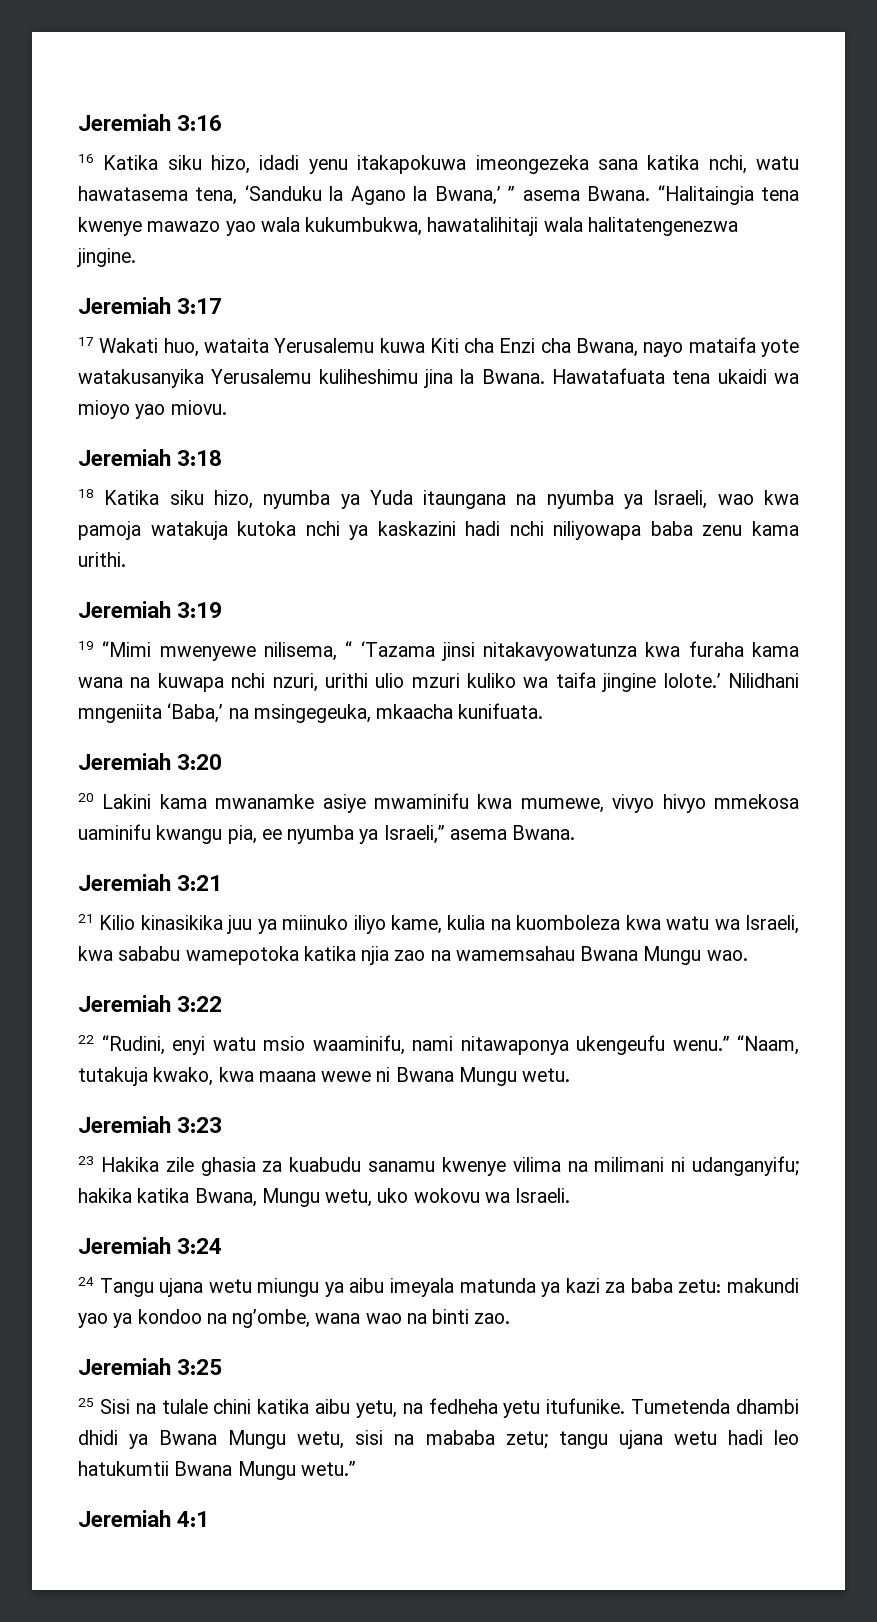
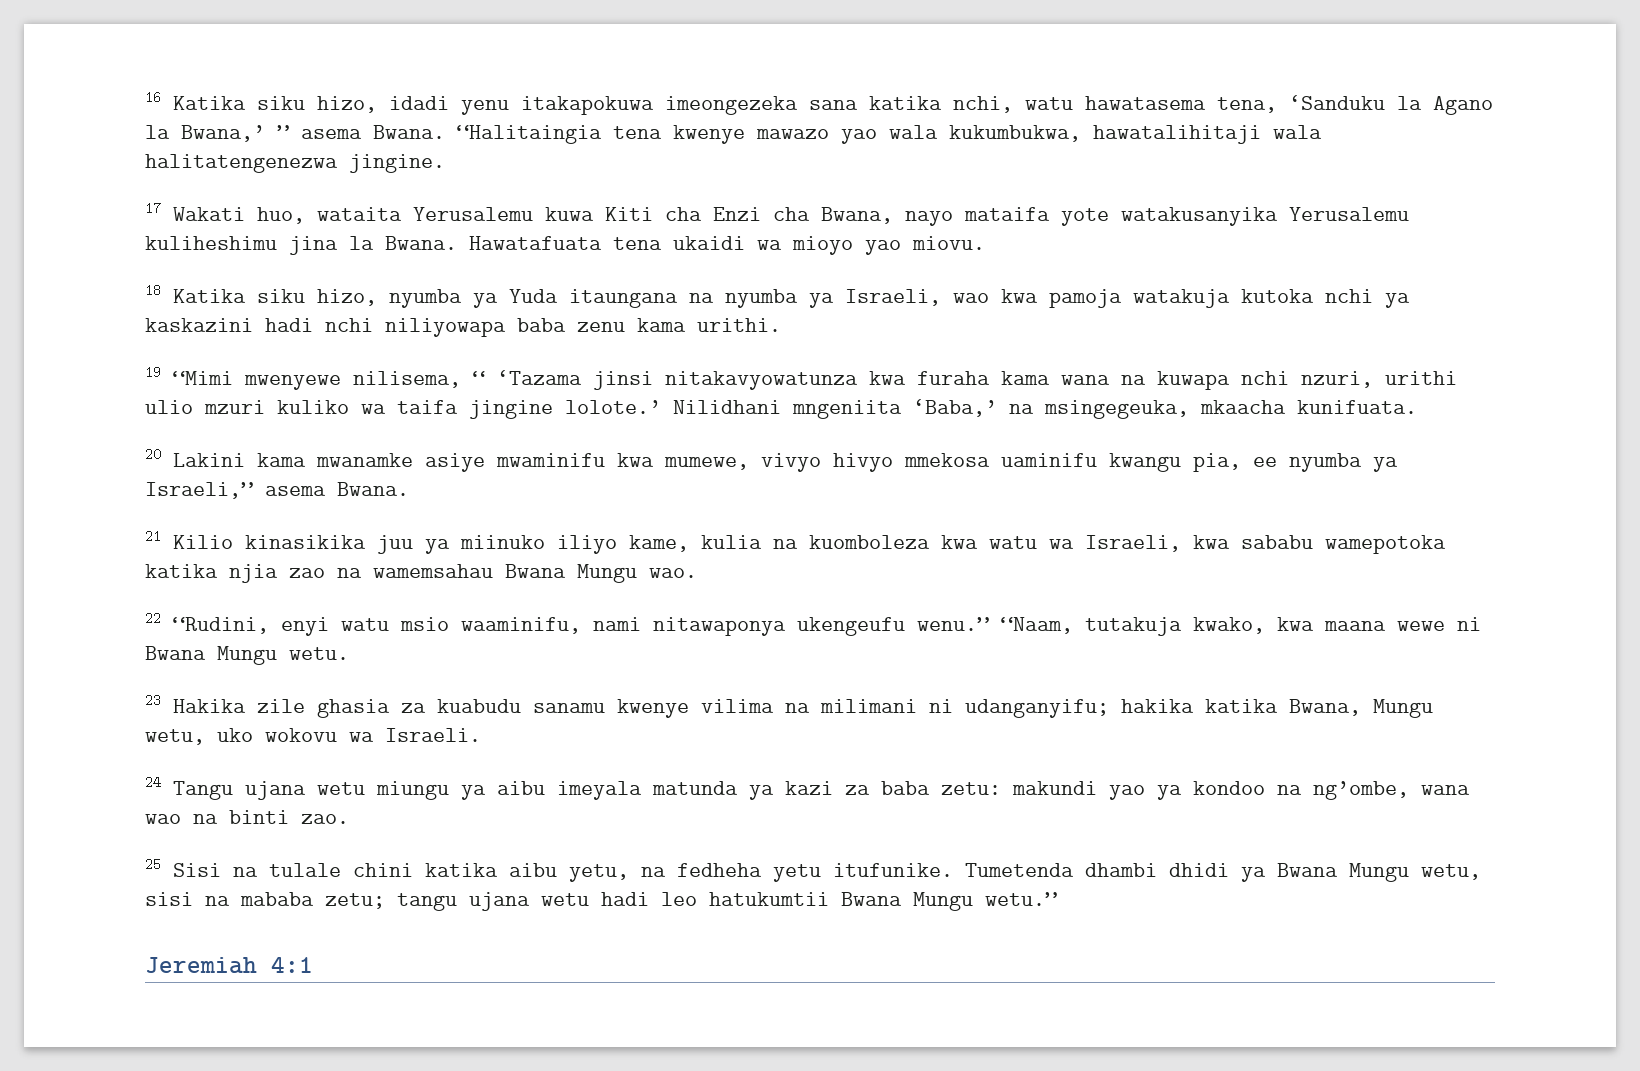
[78,114,223,131] Jeremiah 3:16 // -> (145, 97) none
[78,297,223,314] // Jeremiah 3:17 -> (445, 163) none
[78,449,223,466] // Jeremiah 3:18 -> (985, 243) none
[78,601,223,618] // Jeremiah 3:19 -> (781, 325) none
[78,753,223,770] // Jeremiah 3:20 -> (1417, 407) none
[78,874,223,891] // Jeremiah 3:21 -> (409, 489) none
[78,995,223,1012] // Jeremiah 3:22 -> (697, 573) none
[78,1116,223,1133] // Jeremiah 3:23 -> (349, 653) none
[78,1237,223,1254] // Jeremiah 3:24 -> (481, 735) none
[78,1358,223,1375] // Jeremiah 3:25 -> (349, 819) none

